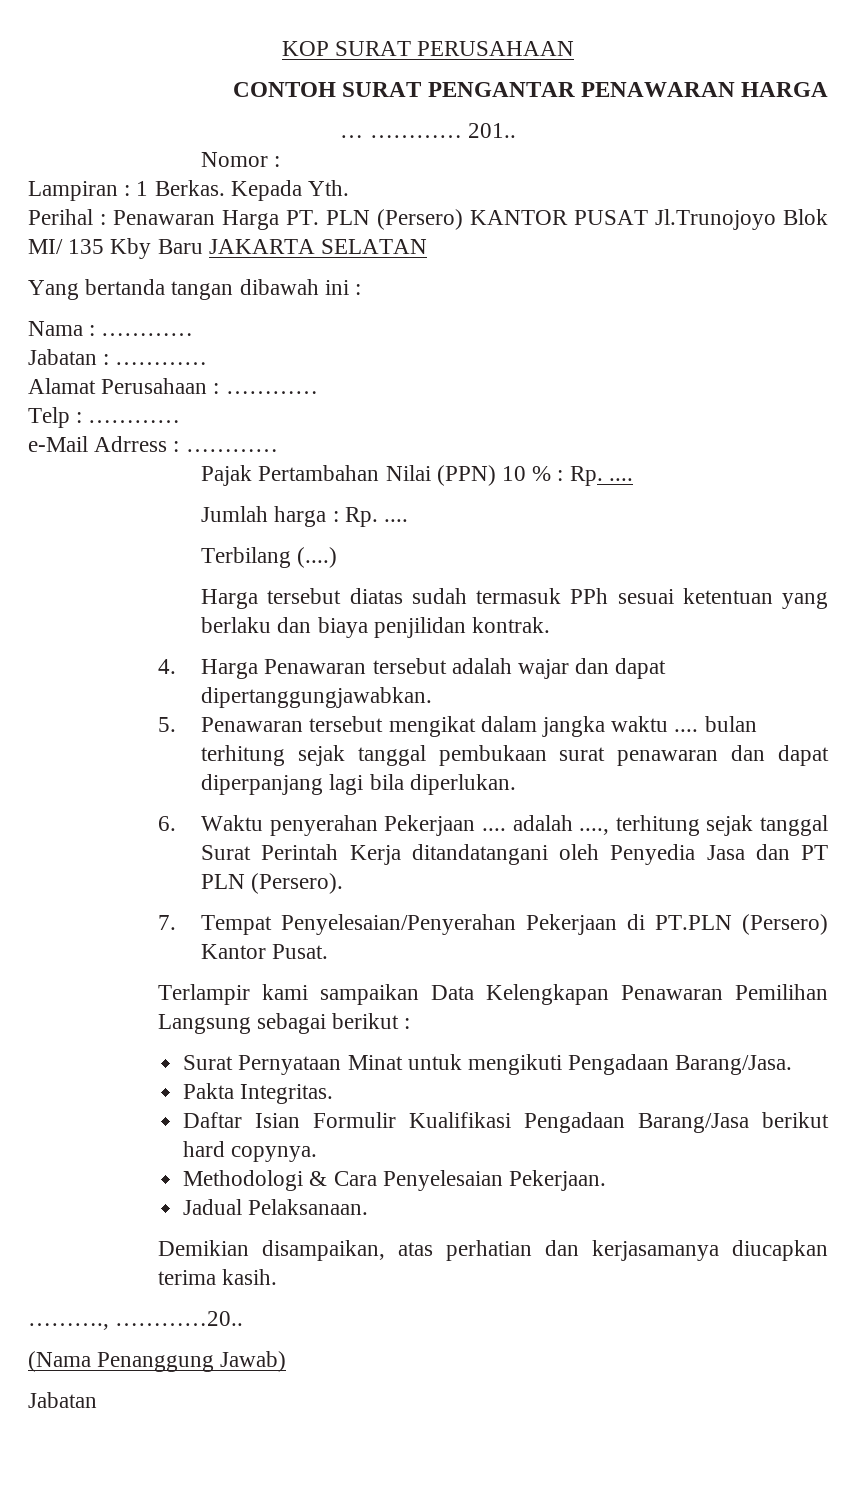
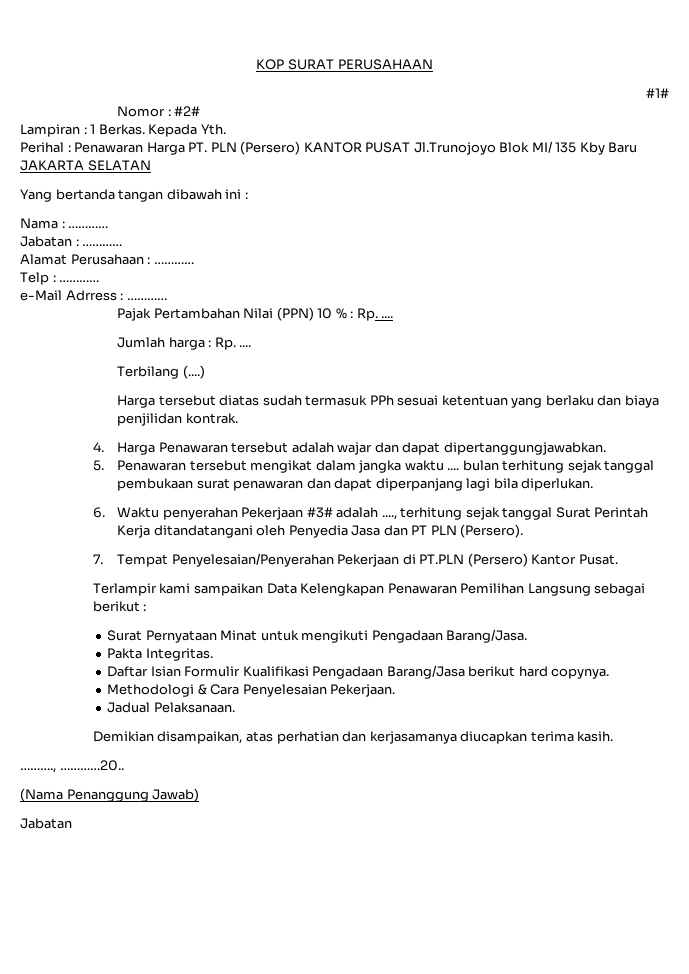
[233,82,828,97] [340,123,516,138] CONTOH SURAT PENGANTAR PENAWARAN HARGA // … ………… 201.. -> [646,88,669,98] #1#
(281, 161) none -> [174,106,201,116] #2#
[481,828,506,831] .... -> [306,507,333,518] #3#

